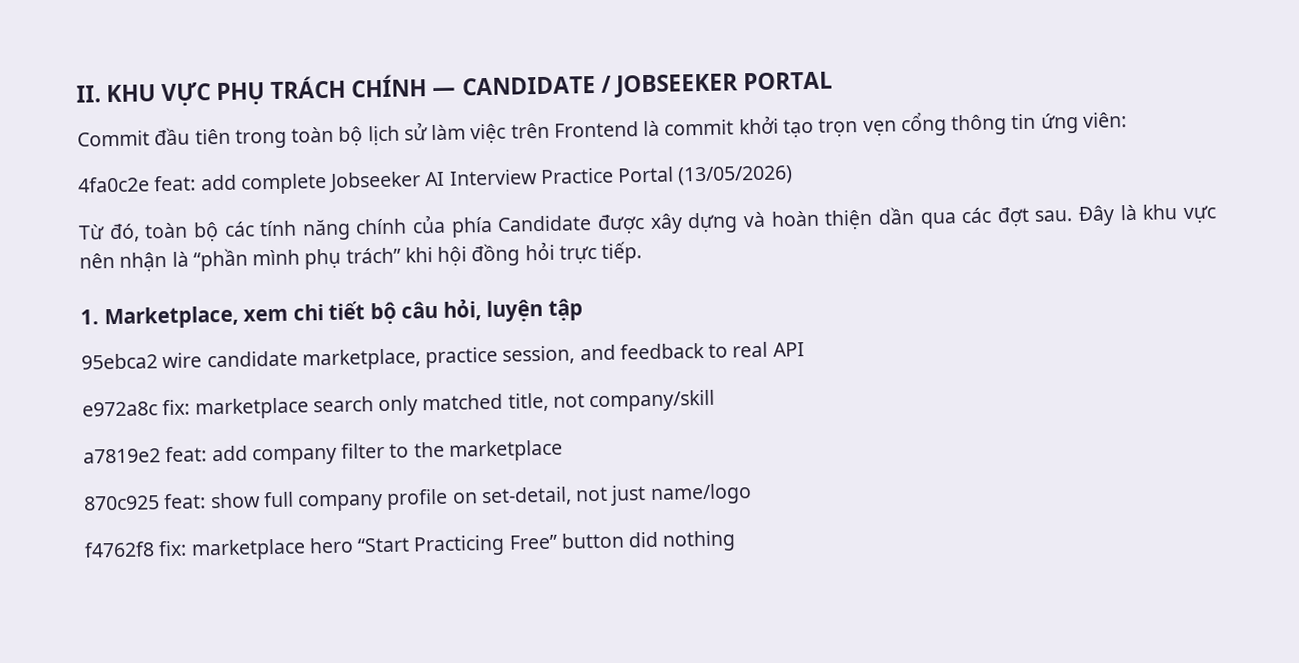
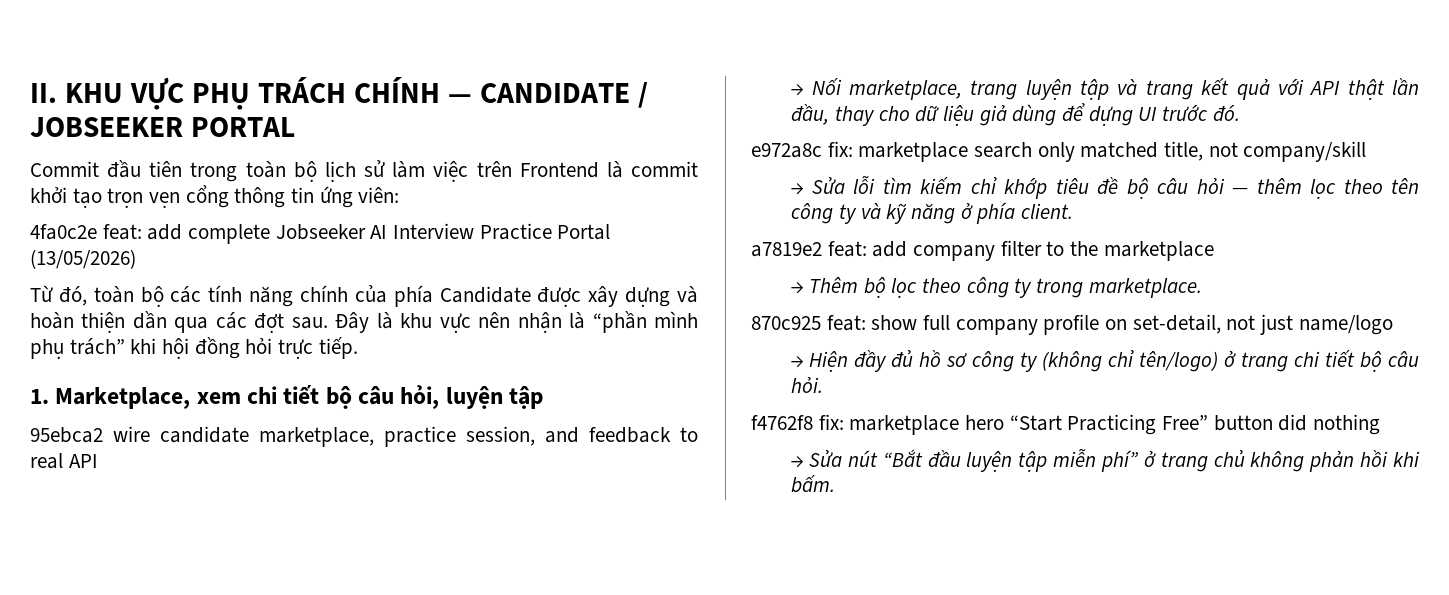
(805, 349) none -> [791,78,1419,100] [791,103,1240,126] // → Nối marketplace, trang luyện tập và trang kết quả với API thật lần đầu, thay cho dữ liệu giả dùng để dựng UI trước đó.
(716, 401) none -> [791,176,1419,199] [791,202,1073,224] // → Sửa lỗi tìm kiếm chỉ khớp tiêu đề bộ câu hỏi — thêm lọc theo tên công ty và kỹ năng ở phía client.
(563, 450) none -> [791,277,1202,298] // → Thêm bộ lọc theo công ty trong marketplace.
(752, 494) none -> [791,350,1419,372] [791,376,824,393] // → Hiện đầy đủ hồ sơ công ty (không chỉ tên/logo) ở trang chi tiết bộ câu hỏi.
(737, 541) none -> [791,449,1420,472] [791,475,836,493] // → Sửa nút “Bắt đầu luyện tập miễn phí” ở trang chủ không phản hồi khi bấm.

